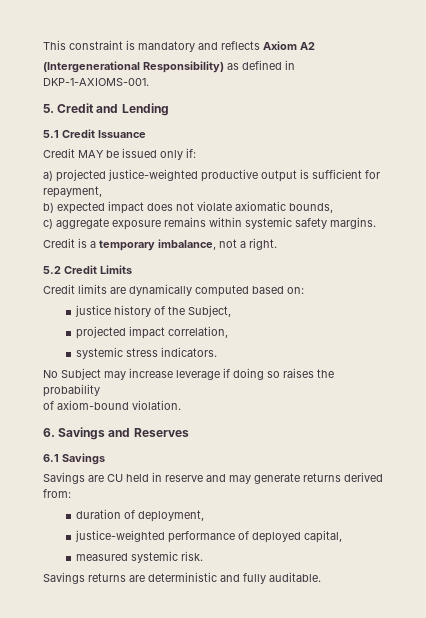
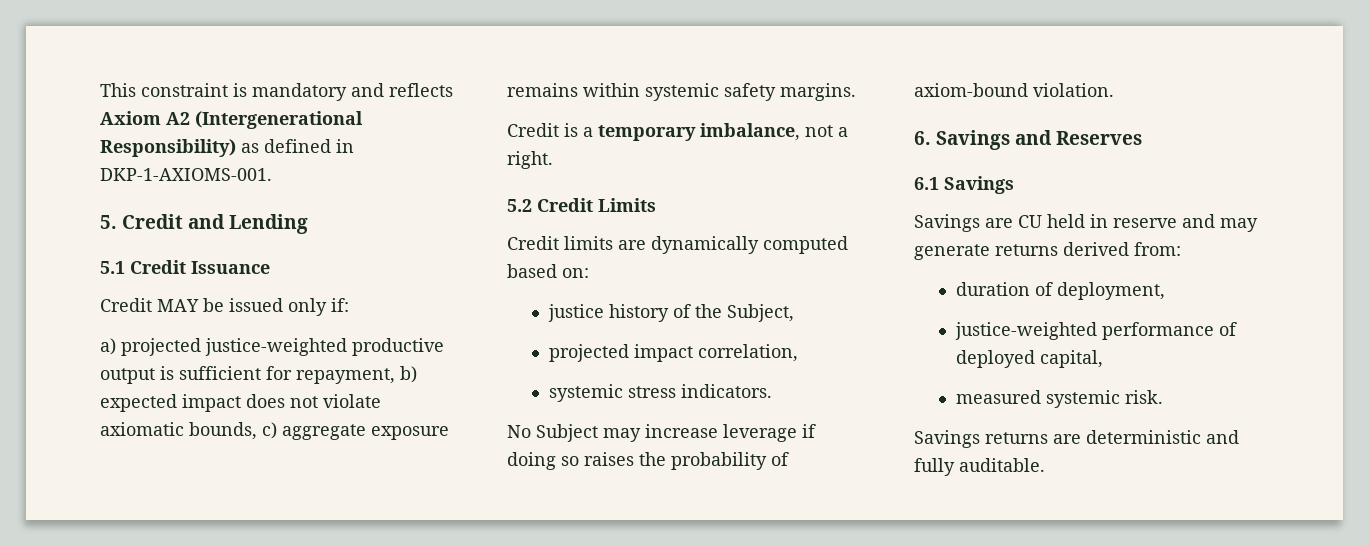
(315, 46) // -> (190, 118) none
(102, 192) // -> (395, 376) none
(333, 208) // -> (257, 431) none
(100, 390) // -> (767, 461) none

